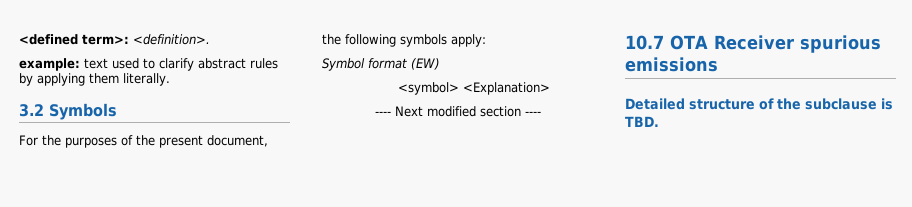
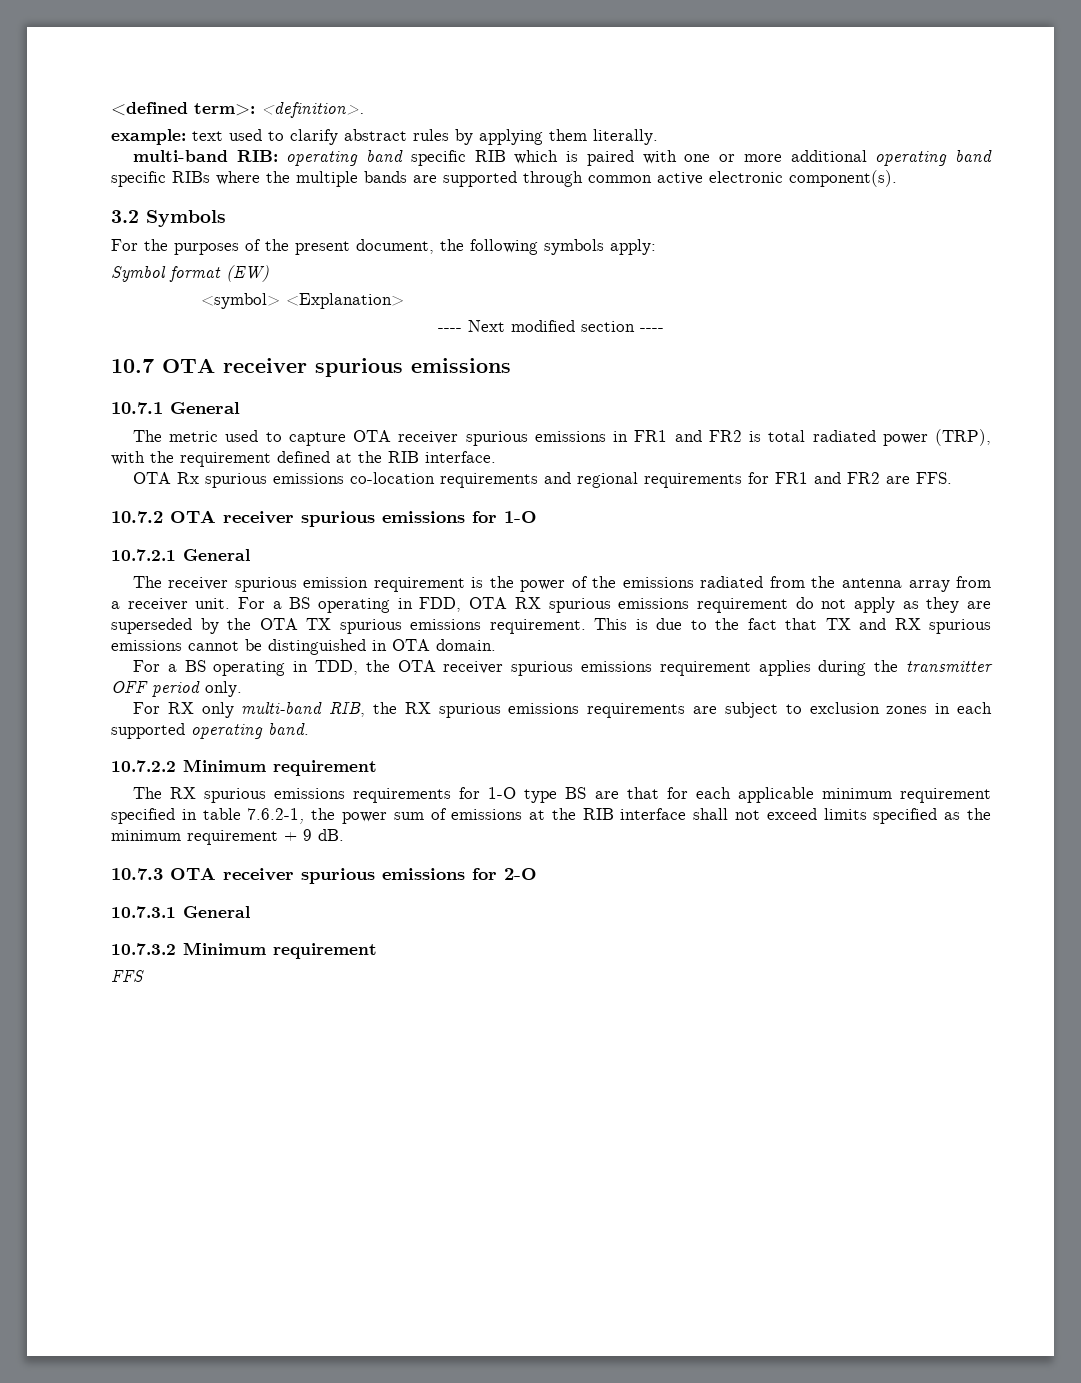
(170, 79) none -> [132,150,993,166] [111,170,897,187] // multi-band RIB: operating band specific RIB which is paired with one or more additional operating band specific RIBs where the multiple bands are supported through common active electronic component(s).
[713,35,794,50] Receiver -> [223,358,307,373] receiver
[625,98,893,110] [625,116,659,127] Detailed structure of the subclause is TBD. -> [111,402,240,414] [132,429,992,446] [111,451,496,467] [132,472,952,488] [111,510,537,527] [111,549,250,561] [132,576,991,592] [111,597,992,613] [111,618,991,634] [111,639,496,655] [132,660,993,676] [111,681,242,697] [132,702,992,718] [111,723,309,739] [111,759,377,776] [132,787,992,803] [111,808,991,824] [111,829,344,845] [111,867,537,884] [111,906,250,918] [111,942,377,959] [111,970,144,982] 10.7.1 General // The metric used to capture OTA receiver spurious emissions in FR1 and FR2 is total radiated power (TRP), with the requirement defined at the RIB interface. // OTA Rx spurious emissions co-location requirements and regional requirements for FR1 and FR2 are FFS. // 10.7.2 OTA receiver spurious emissions for 1-O // 10.7.2.1 General // The receiver spurious emission requirement is the power of the emissions radiated from the antenna array from a receiver unit. For a BS operating in FDD, OTA RX spurious emissions requirement do not apply as they are superseded by the OTA TX spurious emissions requirement. This is due to the fact that TX and RX spurious emissions cannot be distinguished in OTA domain. // For a BS operating in TDD, the OTA receiver spurious emissions requirement applies during the transmitter OFF period only. // For RX only multi-band RIB, the RX spurious emissions requirements are subject to exclusion zones in each supported operating band. // 10.7.2.2 Minimum requirement // The RX spurious emissions requirements for 1-O type BS are that for each applicable minimum requirement specified in table 7.6.2-1, the power sum of emissions at the RIB interface shall not exceed limits specified as the minimum requirement + 9 dB. // 10.7.3 OTA receiver spurious emissions for 2-O // 10.7.3.1 General // 10.7.3.2 Minimum requirement // FFS

